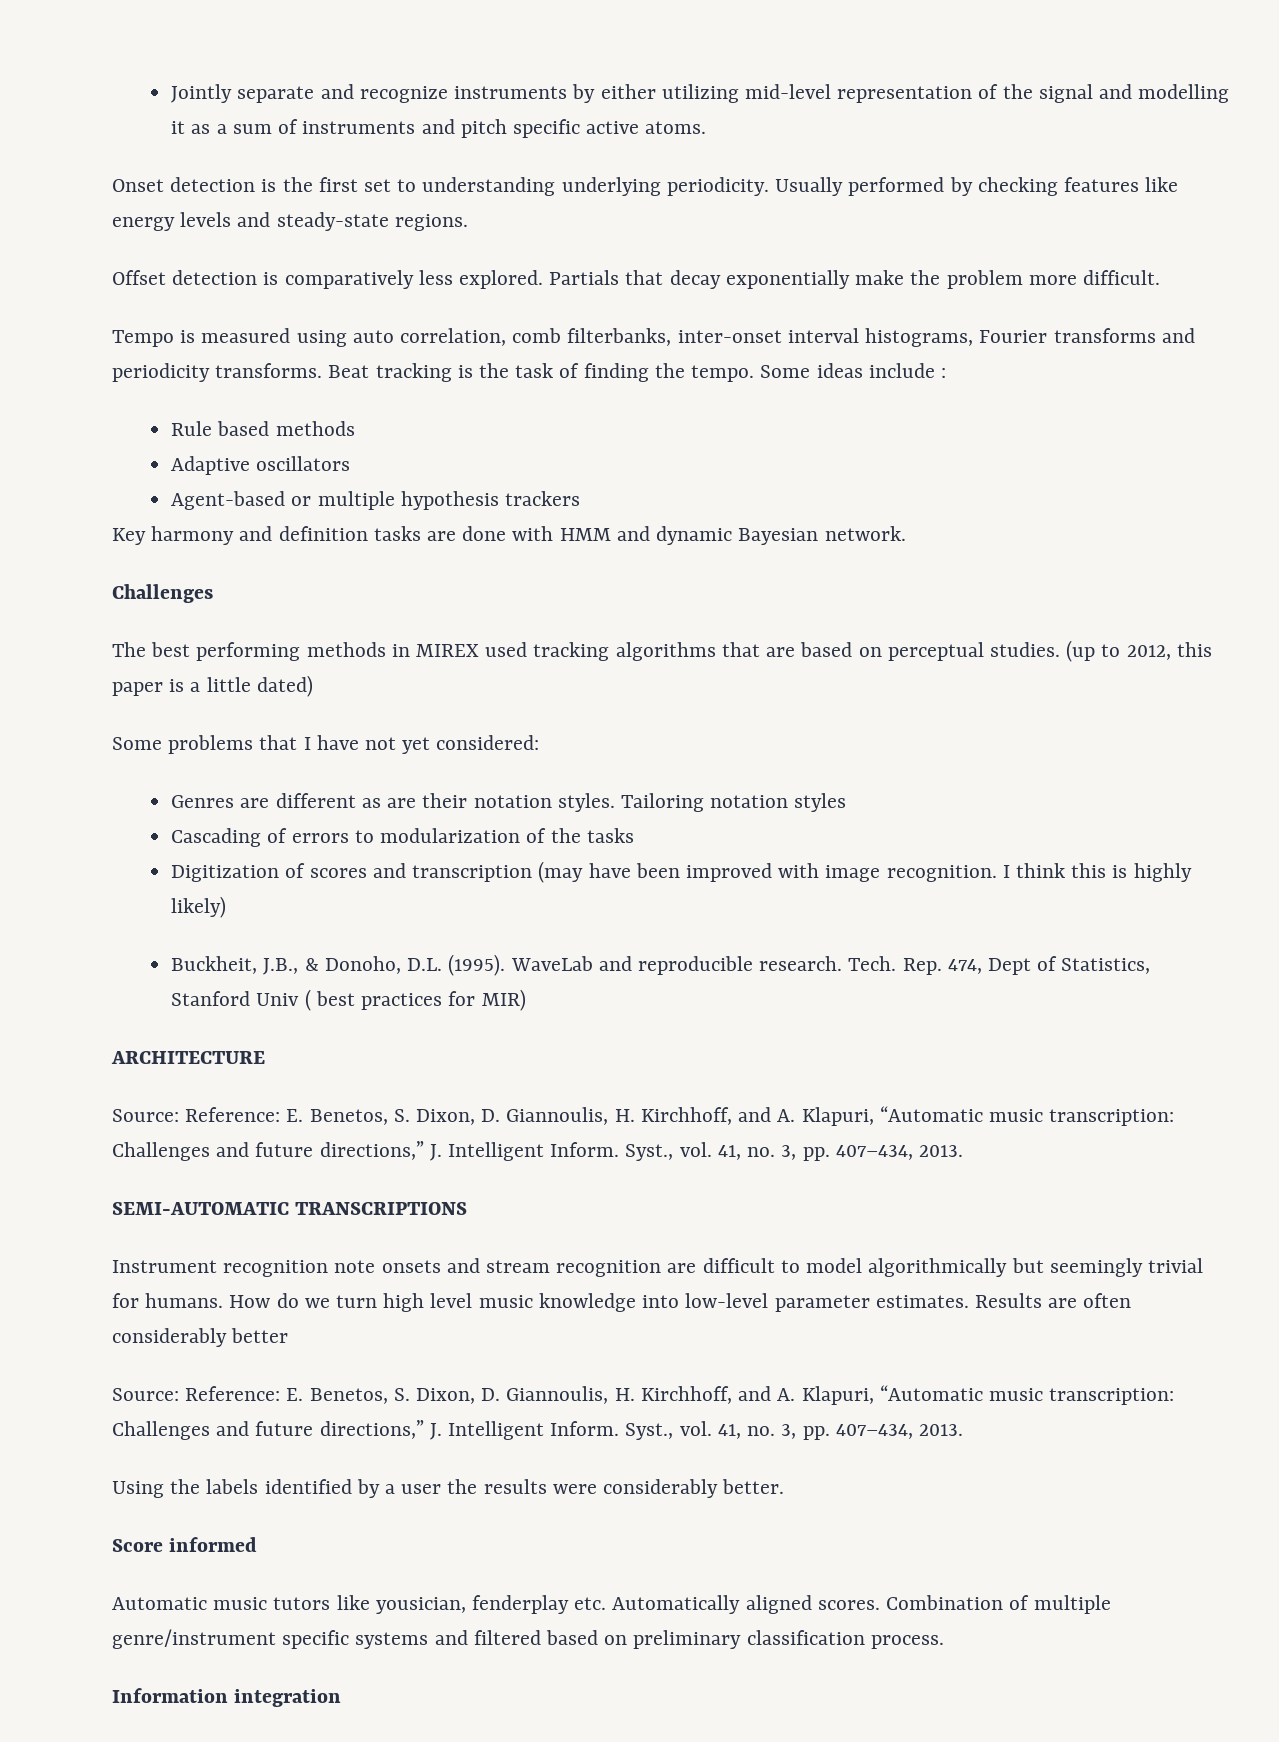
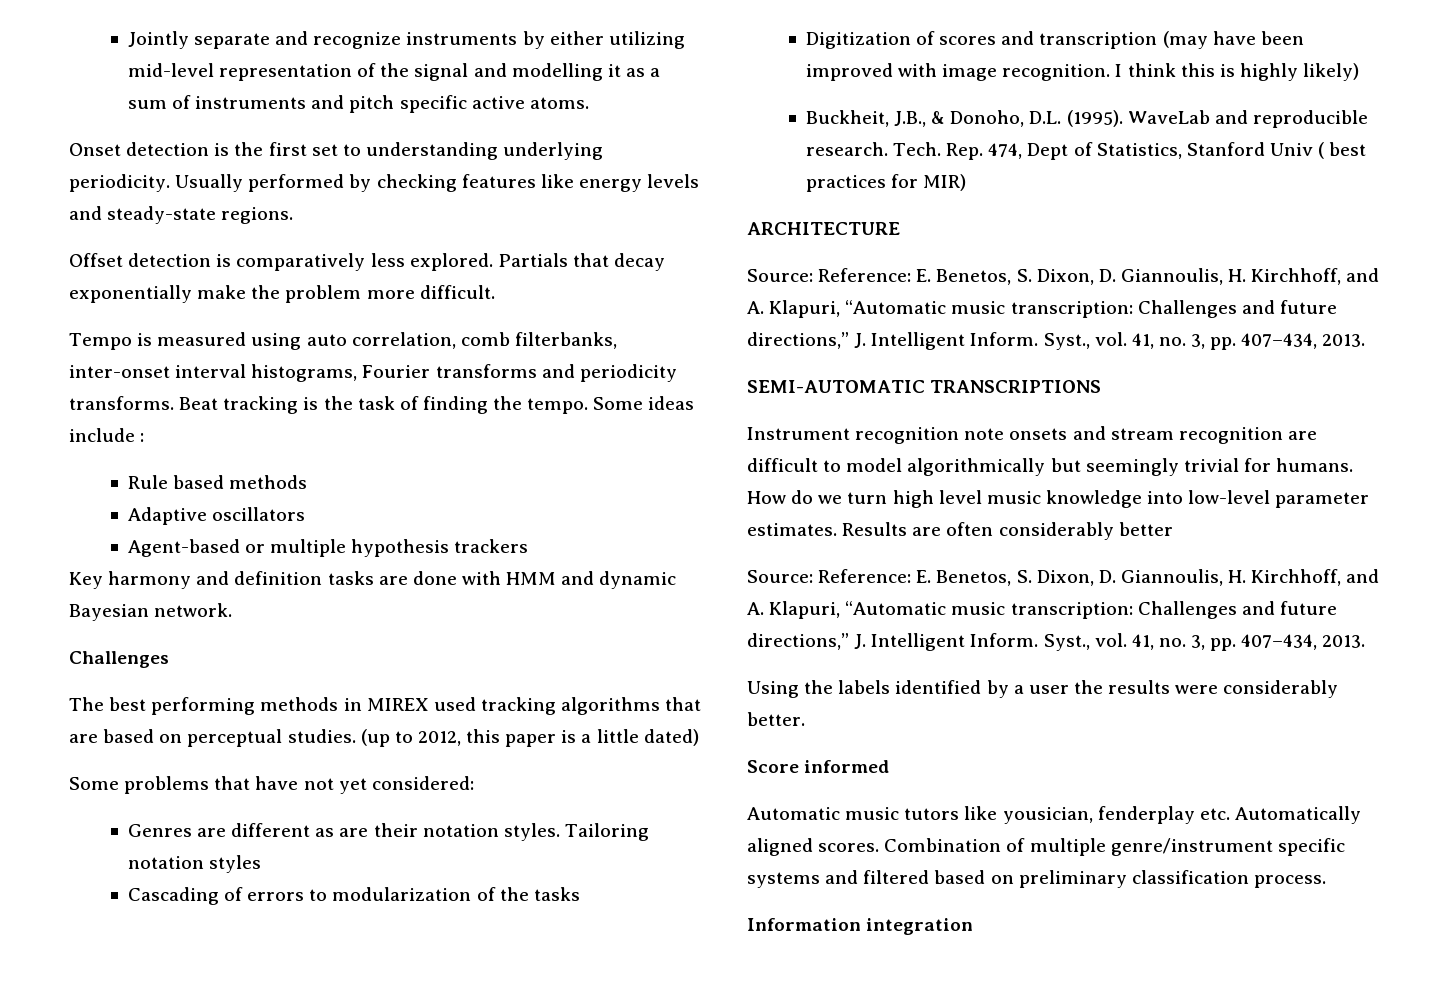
[303,737,311,750] I -> (251, 783) none

